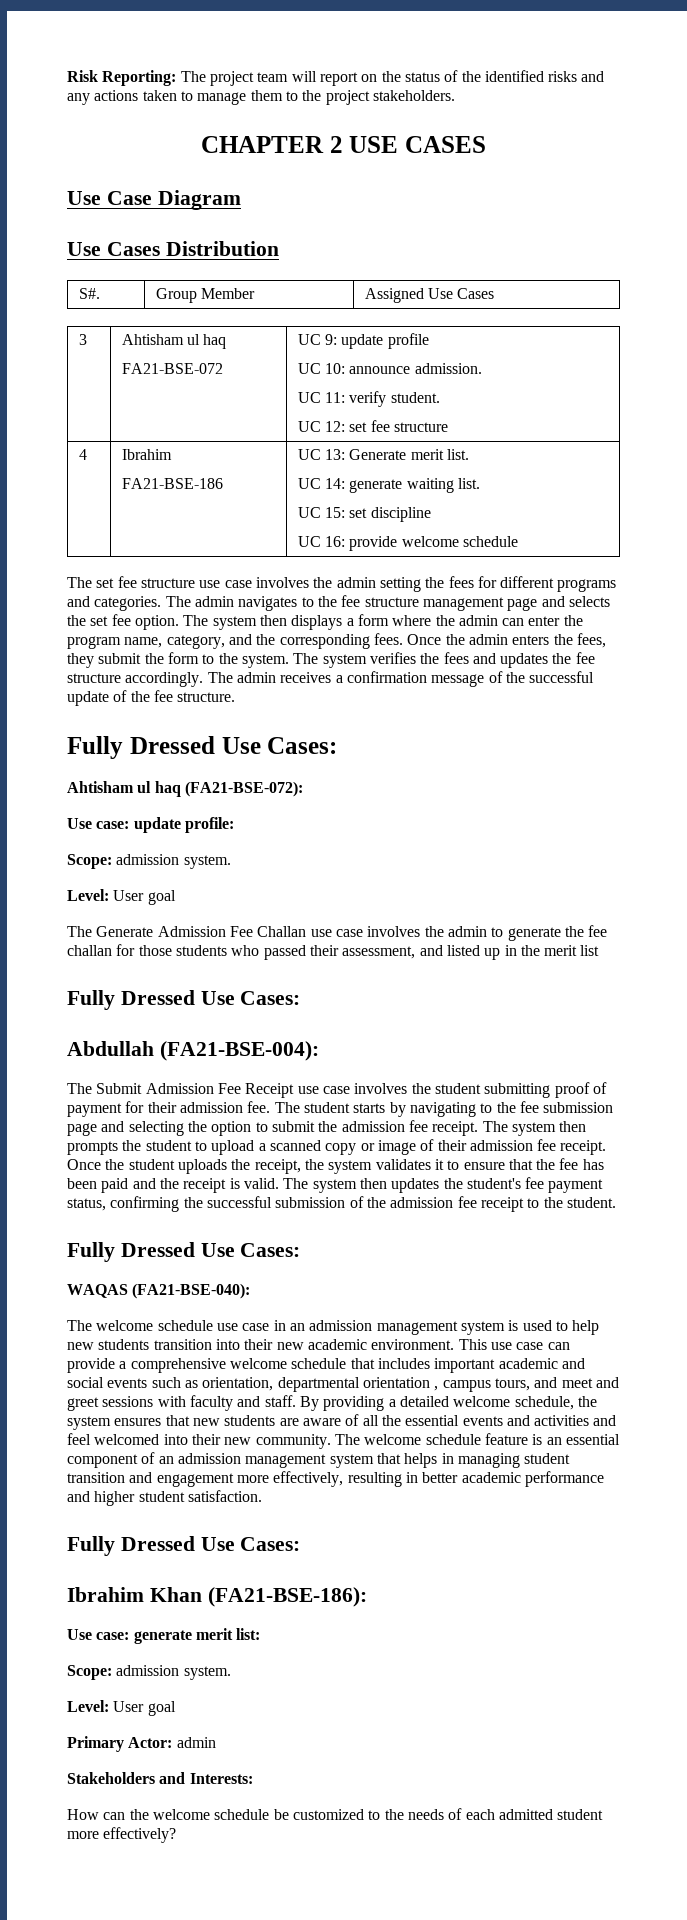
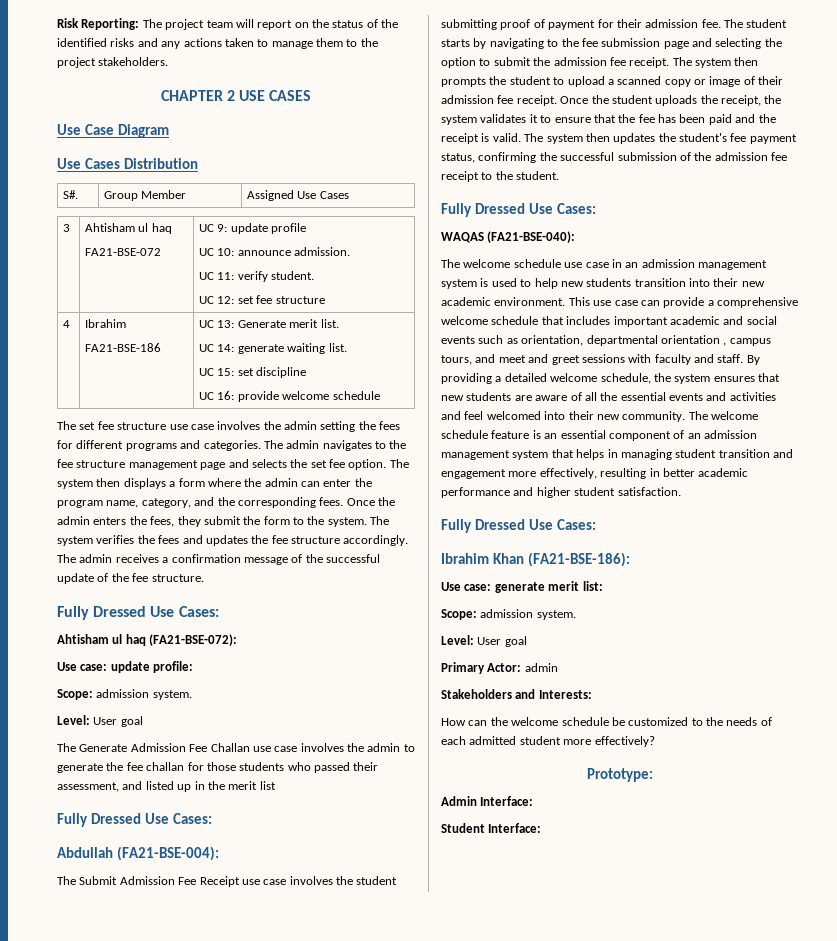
(177, 1835) none -> [587,768,653,782] [441,796,534,806] [441,823,542,833] // Prototype: // Admin Interface: // Student Interface:

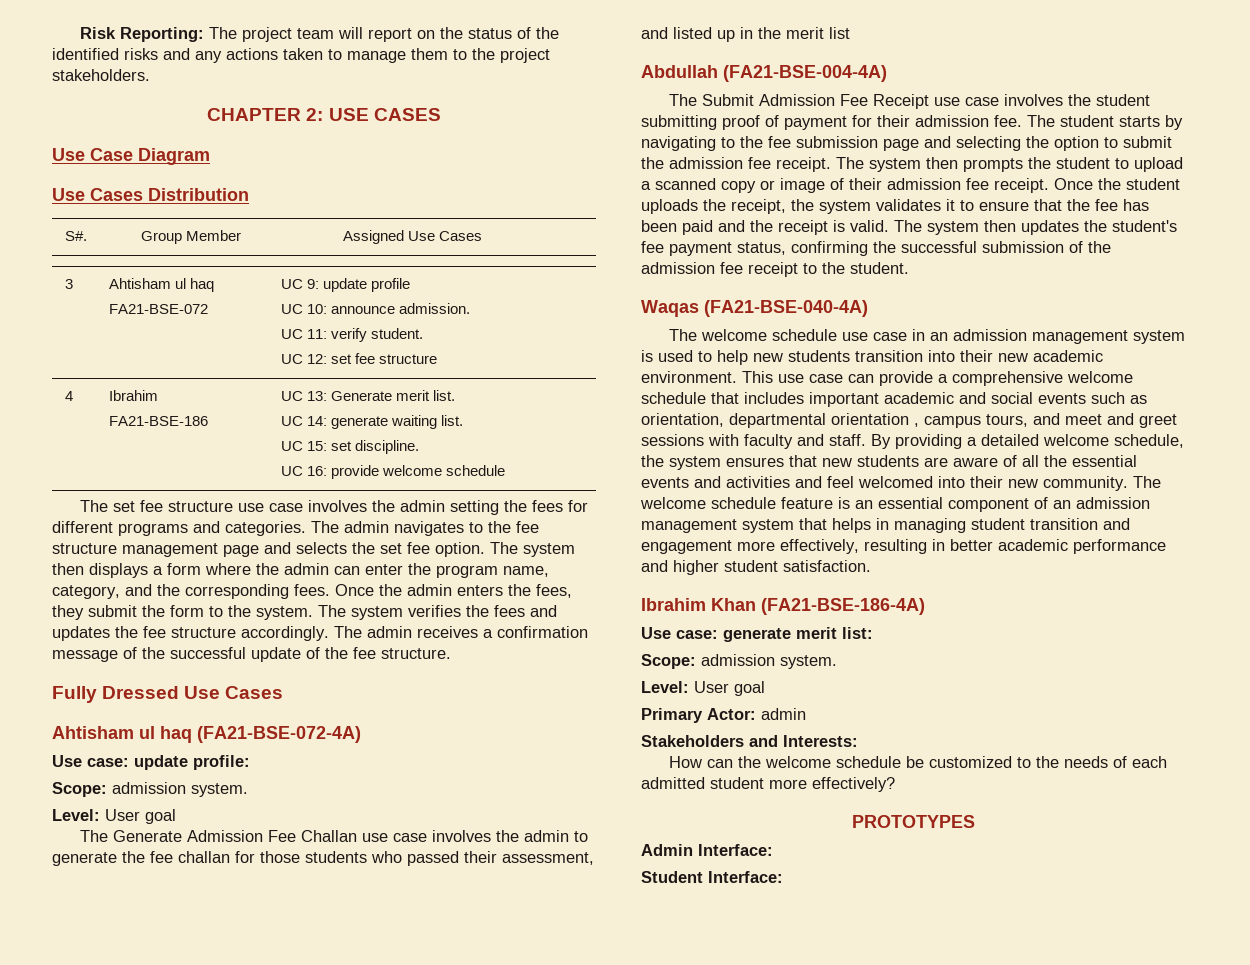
[226,90,235,101] 2 -> [306,108,324,121] 2:
[256,367,307,378] discipline -> [355,440,420,454] discipline.
[178,606,219,617] [57,634,238,646] Cases: // Ahtisham ul haq (FA21-BSE-072): -> [225,686,284,699] [52,726,361,743] Cases // Ahtisham ul haq (FA21-BSE-072-4A)
[57,813,212,827] // Fully Dressed Use Cases: -> (850, 33) none
[116,846,219,861] (FA21-BSE-004): -> [723,65,887,82] (FA21-BSE-004-4A)
[441,203,596,217] [441,231,576,243] Fully Dressed Use Cases: // WAQAS (FA21-BSE-040): -> [641,300,868,317] Waqas (FA21-BSE-040-4A)
[441,519,596,533] // Fully Dressed Use Cases: -> (871, 566) none
[527,552,630,567] (FA21-BSE-186): -> [761,598,925,615] (FA21-BSE-186-4A)
[587,768,653,782] Prototype: -> [851,815,975,828] PROTOTYPES

